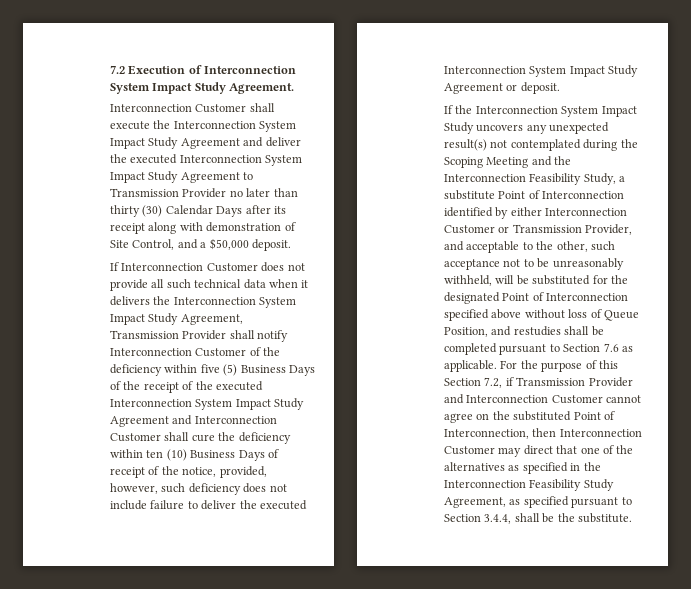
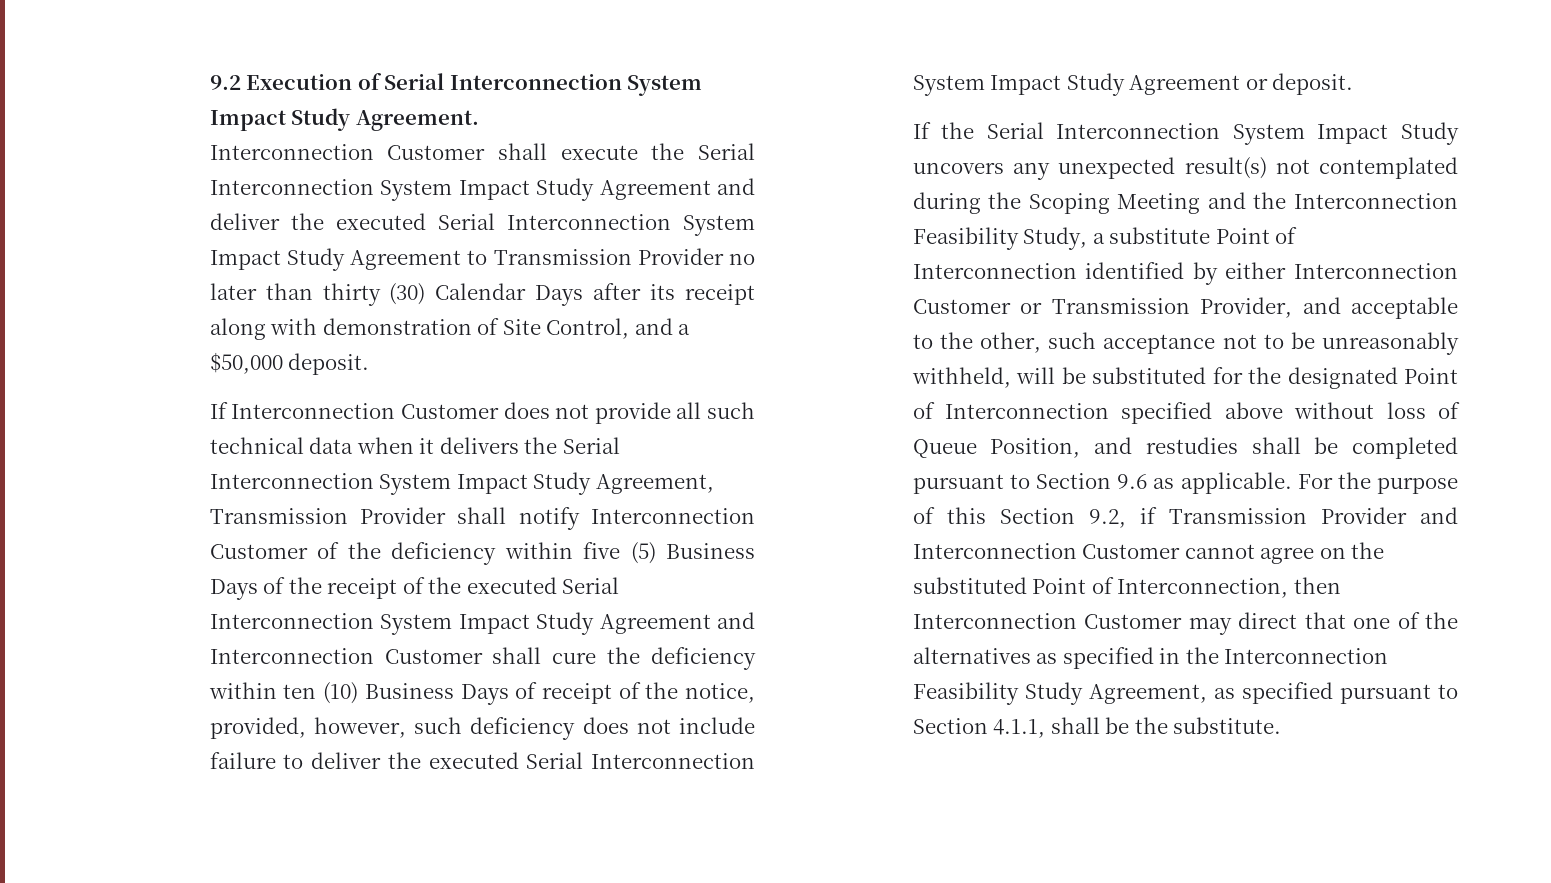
[110,65,126,74] 7.2 -> [209,75,241,90] 9.2
(202, 69) none -> [384,73,445,90] Serial
(171, 124) none -> [698,143,755,160] Serial
(178, 159) none -> [437,213,495,230] Serial
(171, 300) none -> [562,437,620,454] Serial
(263, 386) none -> [562,577,620,594] Serial
(307, 505) none -> [526,752,584,769] Serial
(473, 109) none -> [986,122,1044,139] Serial
[603,343,619,352] 7.6 -> [1117,474,1148,489] 9.6
[484,377,503,388] 7.2, -> [1088,509,1126,528] 9.2,
[484,514,512,524] 3.4.4, -> [993,719,1046,738] 4.1.1,

